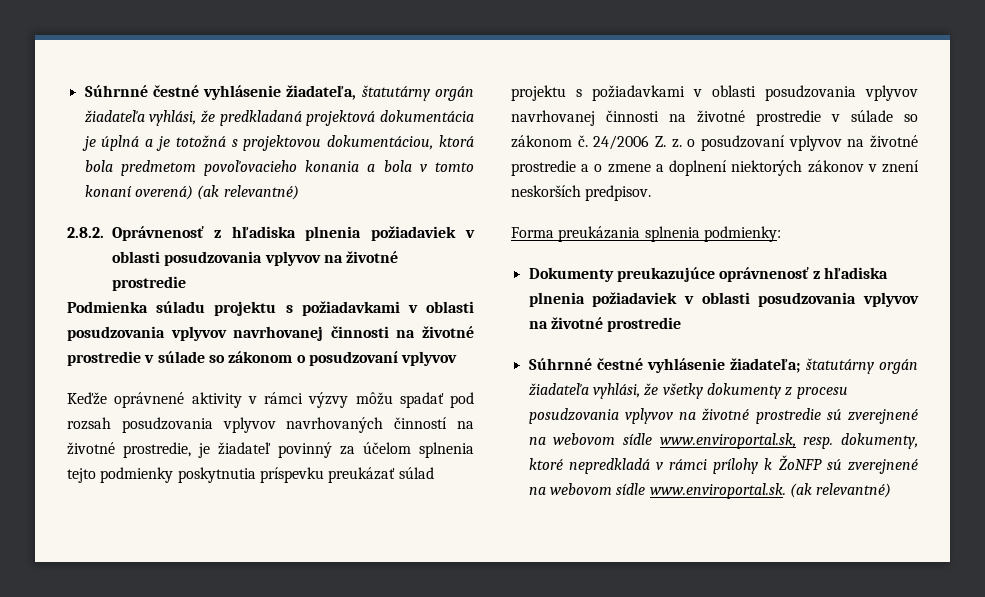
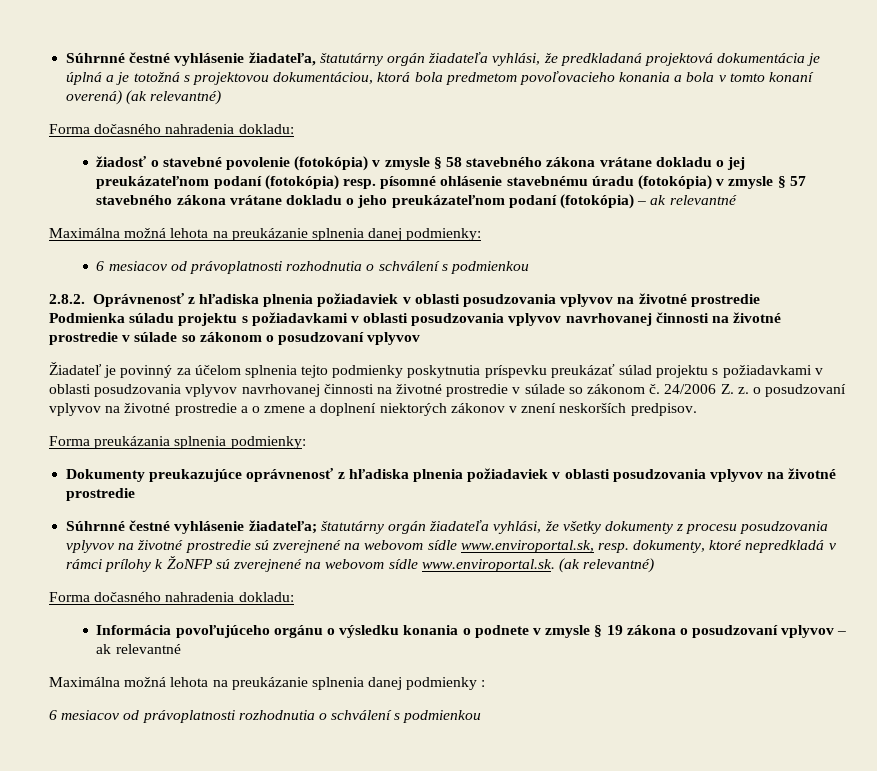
(299, 192) none -> [49,124,294,134] [96,156,746,171] [96,175,806,190] [96,194,737,209] [49,228,482,241] [96,261,529,274] // Forma dočasného nahradenia dokladu: // žiadosť o stavebné povolenie (fotokópia) v zmysle § 58 stavebného zákona vrátane dokladu o jej preukázateľnom podaní (fotokópia) resp. písomné ohlásenie stavebnému úradu (fotokópia) v zmysle § 57 stavebného zákona vrátane dokladu o jeho preukázateľnom podaní (fotokópia) – ak relevantné // Maximálna možná lehota na preukázanie splnenia danej podmienky: // 6 mesiacov od právoplatnosti rozhodnutia o schválení s podmienkou
[67,392,474,408] [67,417,475,433] [67,442,271,458] Keďže oprávnené aktivity v rámci výzvy môžu spadať pod rozsah posudzovania vplyvov navrhovaných činností na životné prostredie, je žiadateľ -> [49,362,117,378] Žiadateľ je
(892, 490) none -> [49,592,294,602] [96,625,847,638] [96,644,181,654] [49,677,486,690] [49,710,482,723] // Forma dočasného nahradenia dokladu: // Informácia povoľujúceho orgánu o výsledku konania o podnete v zmysle § 19 zákona o posudzovaní vplyvov – ak relevantné // Maximálna možná lehota na preukázanie splnenia danej podmienky : // 6 mesiacov od právoplatnosti rozhodnutia o schválení s podmienkou

